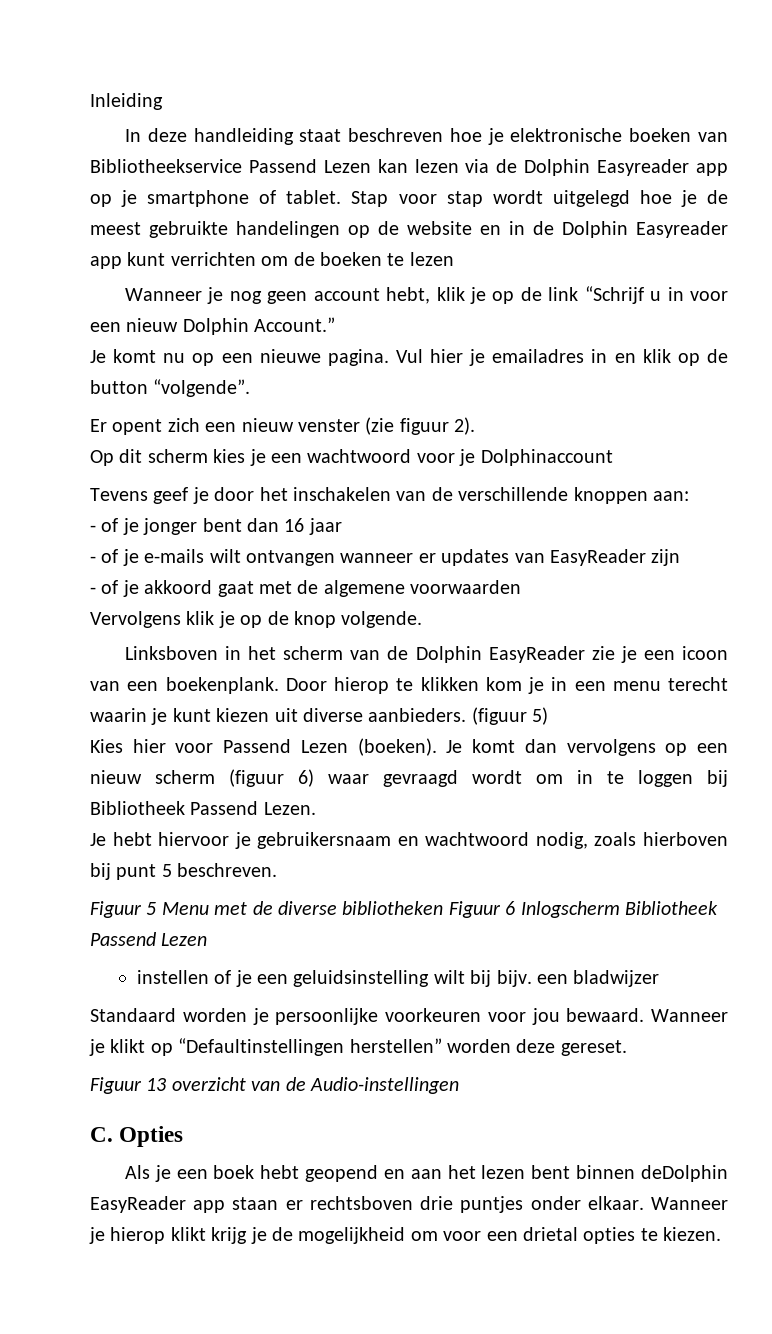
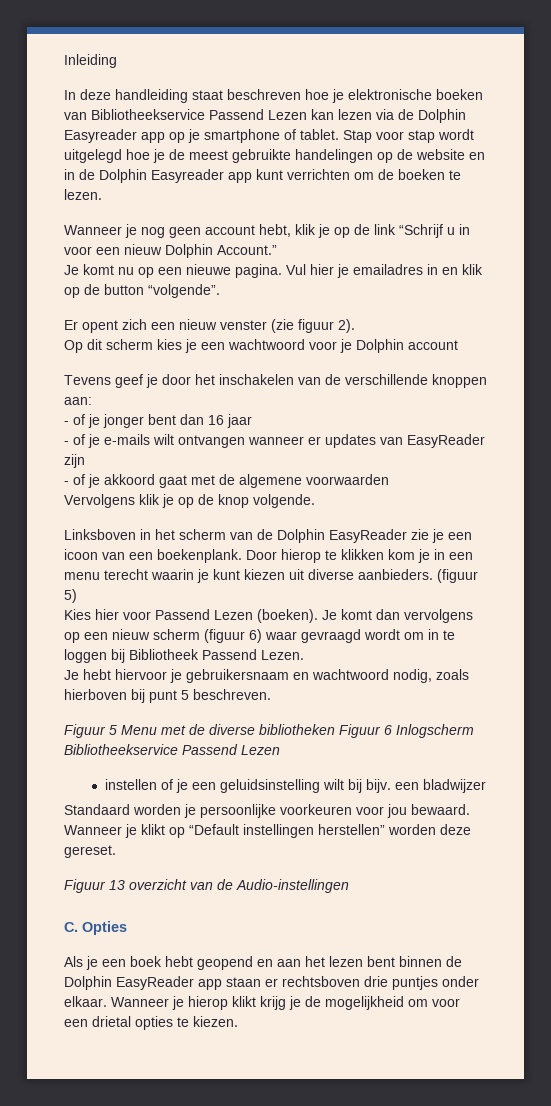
[409,252,454,266] lezen -> [64,189,102,200] lezen.
[480,449,613,466] Dolphinaccount -> [356,339,458,353] Dolphin account
[624,901,718,915] Bibliotheek -> [64,744,178,755] Bibliotheekservice
[178,1038,345,1056] “Defaultinstellingen -> [189,824,314,838] “Default instellingen
[641,1165,728,1182] deDolphin -> [446,956,462,967] [64,976,112,990] de Dolphin

